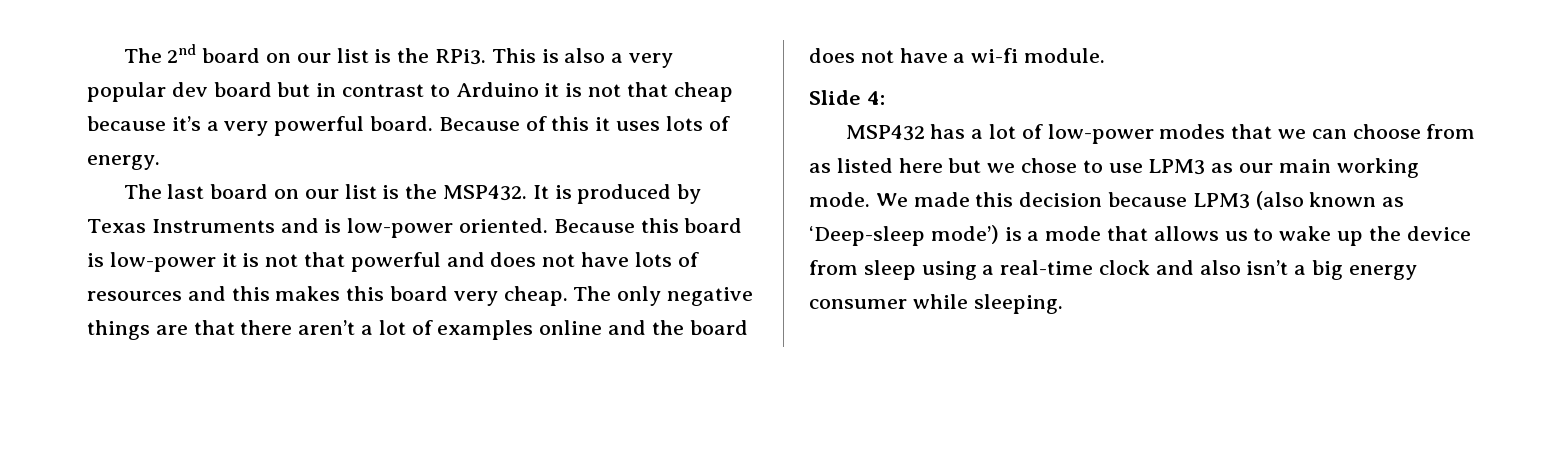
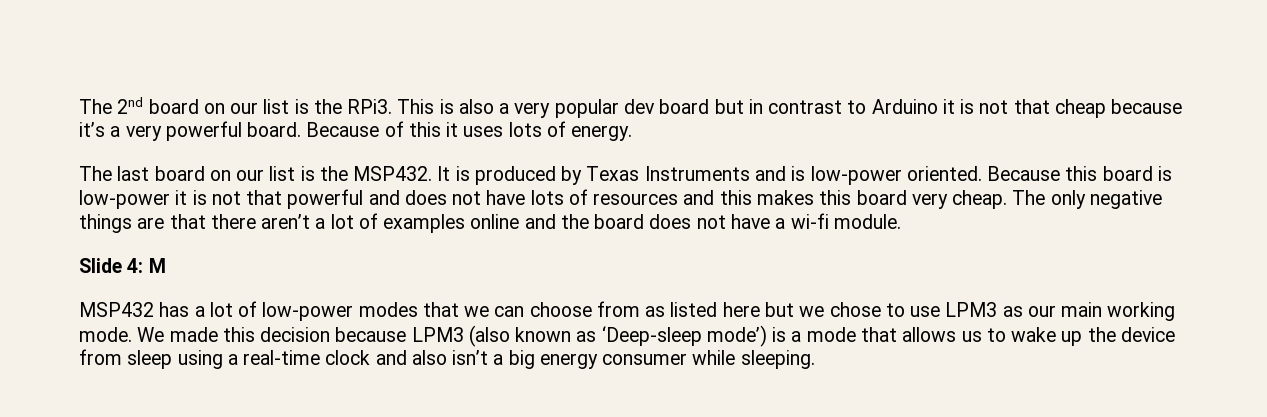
(885, 98) none -> [148,258,166,273] M

